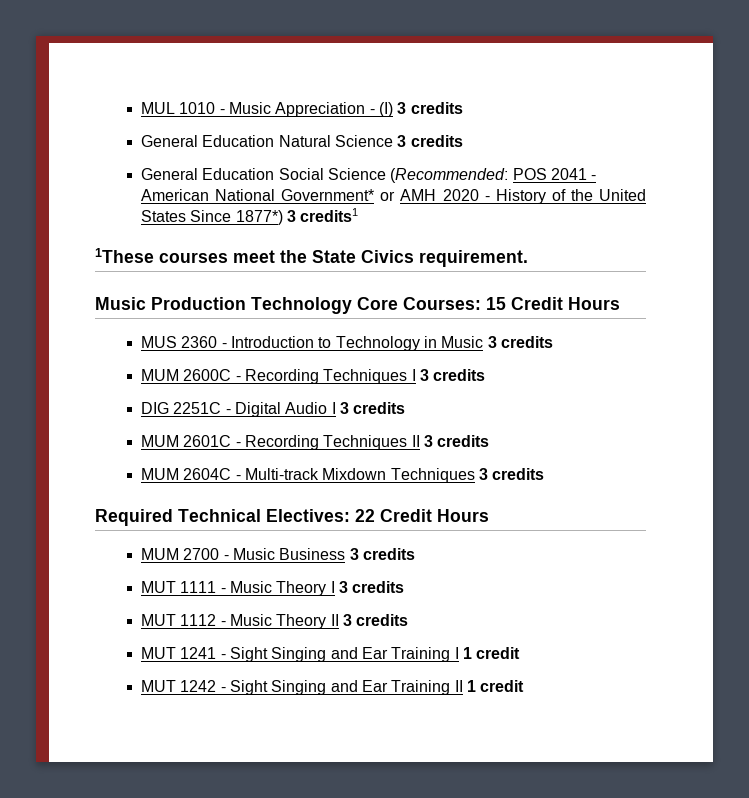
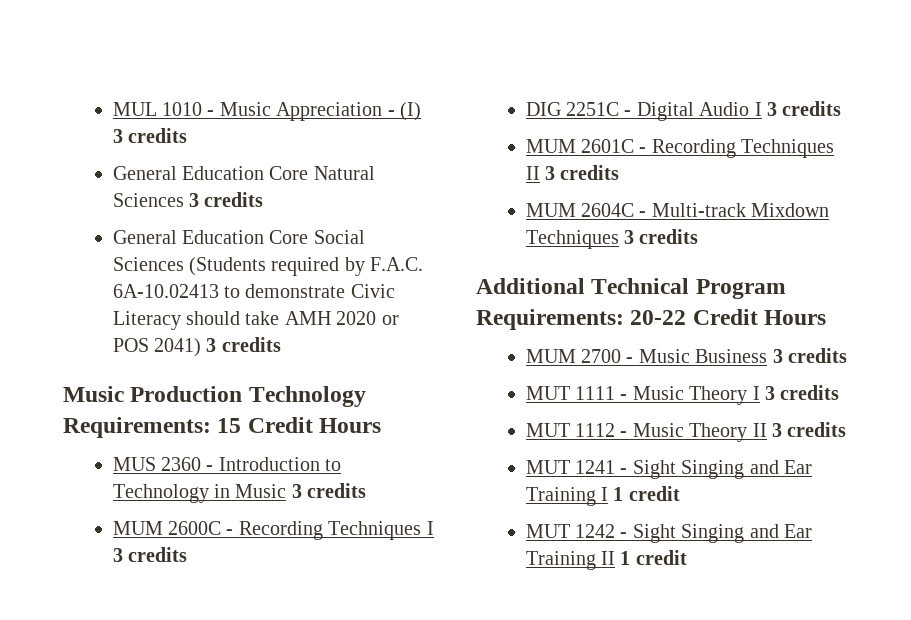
[278,135,463,147] [141,168,597,183] [141,189,647,204] [141,208,359,225] [95,248,528,267] Natural Science 3 credits // General Education Social Science (Recommended: POS 2041 - American National Government* or AMH 2020 - History of the United States Since 1877*) 3 credits1 // 1These courses meet the State Civics requirement. -> [269,166,375,180] [112,192,264,207] [112,230,365,244] [112,257,424,276] [112,284,395,298] [112,311,399,330] [112,337,281,357] Core Natural Sciences 3 credits // General Education Core Social Sciences (Students required by F.A.C. 6A-10.02413 to demonstrate Civic Literacy should take AMH 2020 or POS 2041) 3 credits
[357,297,481,310] Core Courses: -> [63,417,211,438] Requirements:
[95,509,375,526] Required Technical Electives: 22 -> [476,278,786,299] [476,309,687,330] Additional Technical Program Requirements: 20-22

